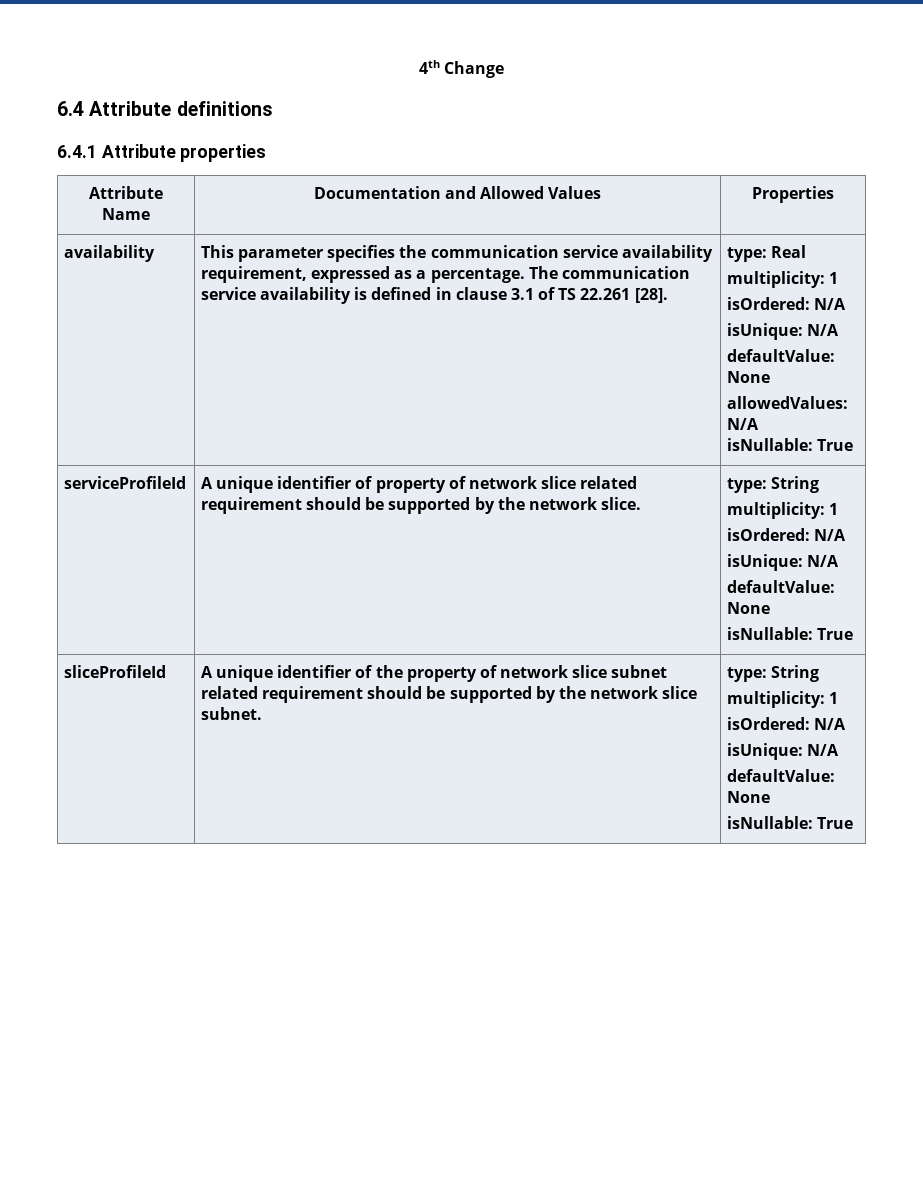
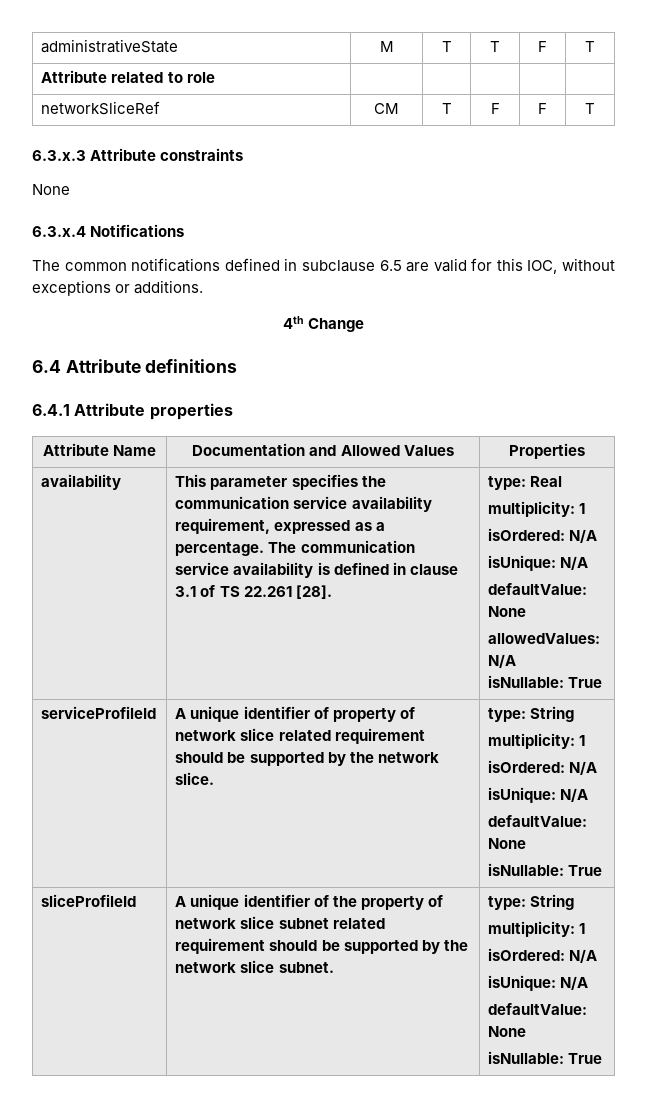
(418, 67) none -> [41,39,179,53] [379,41,394,52] [441,41,452,52] [490,41,500,52] [538,41,547,52] [585,41,595,52] [41,70,215,83] [41,101,161,115] [374,103,399,114] [441,103,452,114] [490,103,500,114] [538,103,547,114] [585,103,595,114] [32,148,244,161] [32,184,70,195] [32,224,185,237] [32,258,615,274] [32,280,204,296] administrativeState | M | T | T | F | T // Attribute related to role | | | | | // networkSliceRef | CM | T | F | F | T // 6.3.x.3 Attribute constraints // None // 6.3.x.4 Notifications // The common notifications defined in subclause 6.5 are valid for this IOC, without exceptions or additions. //

